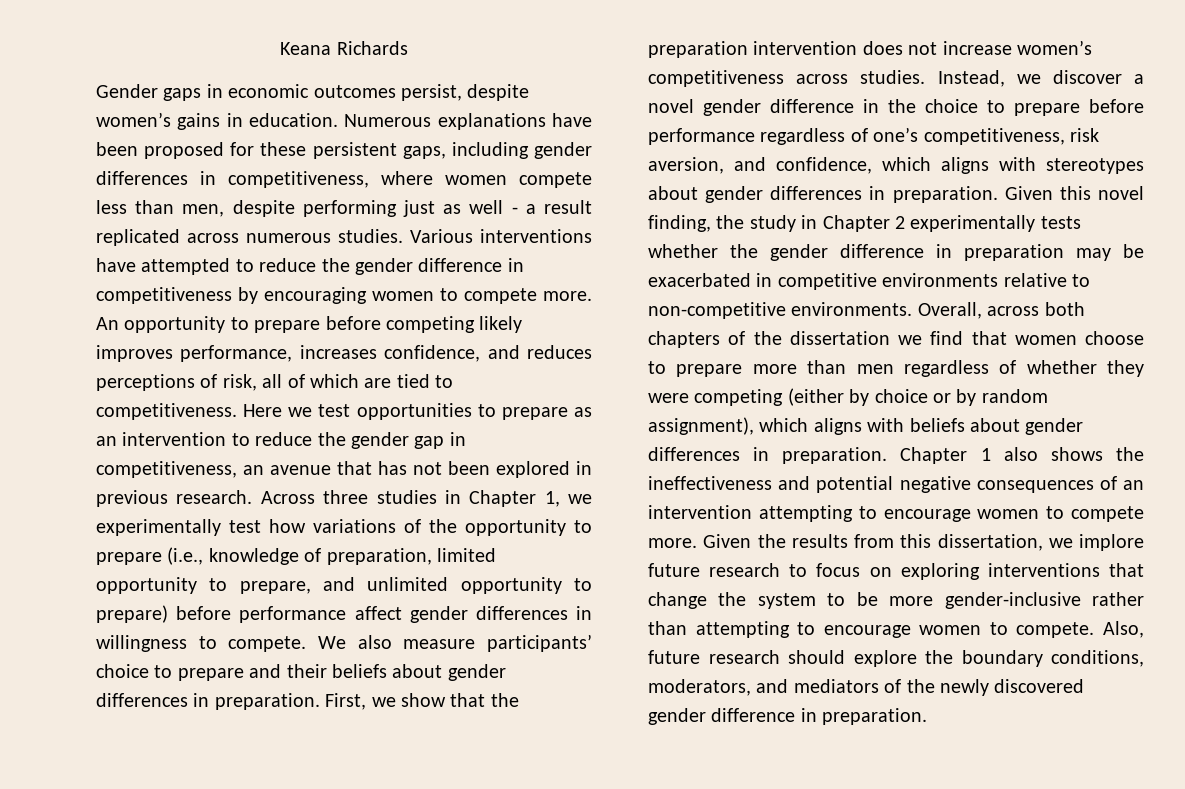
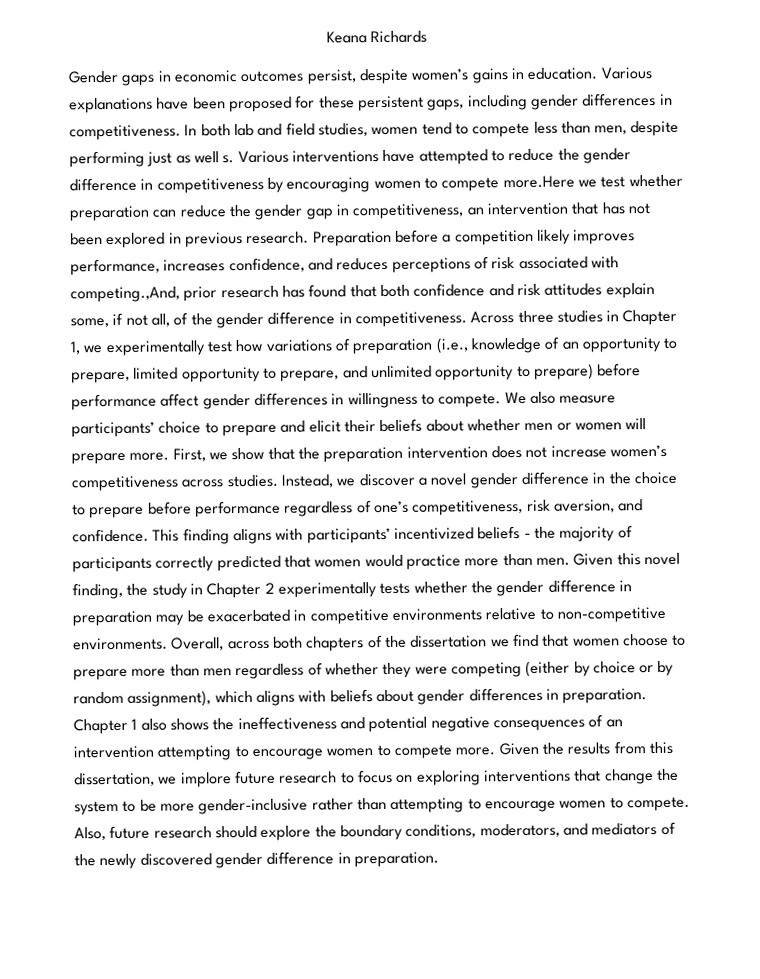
[344,114,432,127] Numerous -> [600,66,652,80] Various
[228,171,507,188] competitiveness, where women -> [69,122,469,141] competitiveness. In both lab and field studies, women tend to
[511,200,592,214] [96,229,403,246] - a result replicated across numerous studies. -> [222,155,235,164] s.
[543,291,592,301] [96,316,475,333] more. An opportunity to prepare before competing -> [502,174,683,189] [69,202,650,222] [70,229,534,249] more.Here we test whether preparation can reduce the gender gap in competitiveness, an intervention that has not been explored in previous research. Preparation before a competition
[222,374,454,391] [96,403,592,420] [96,432,466,449] [96,461,592,478] [96,490,253,507] risk, all of which are tied to competitiveness. Here we test opportunities to prepare as an intervention to reduce the gender gap in competitiveness, an avenue that has not been explored in previous research. -> [491,256,619,270] [70,282,655,303] [70,311,467,329] risk associated with competing.,And, prior research has found that both confidence and risk attitudes explain some, if not all, of the gender difference in competitiveness.
[429,519,592,536] [96,547,432,565] the opportunity to prepare (i.e., knowledge of preparation, -> [352,336,678,355] [71,371,130,384] preparation (i.e., knowledge of an opportunity to prepare,
(282, 671) none -> [308,420,341,433] elicit
[447,664,506,681] [96,693,320,710] gender differences in preparation. -> [466,418,647,432] [71,452,170,465] whether men or women will prepare more.
[776,157,1144,174] [648,186,998,203] confidence, which aligns with stereotypes about gender differences in preparation. -> [72,525,633,545] [72,553,570,573] confidence. This finding aligns with participants’ incentivized beliefs - the majority of participants correctly predicted that women would practice more than men.

